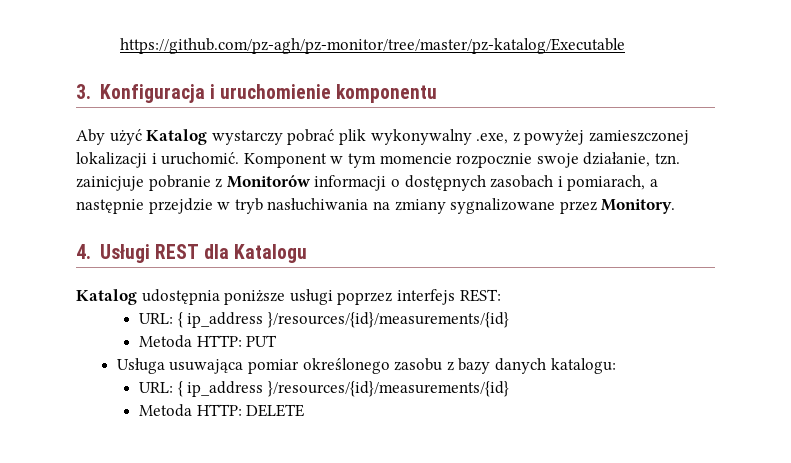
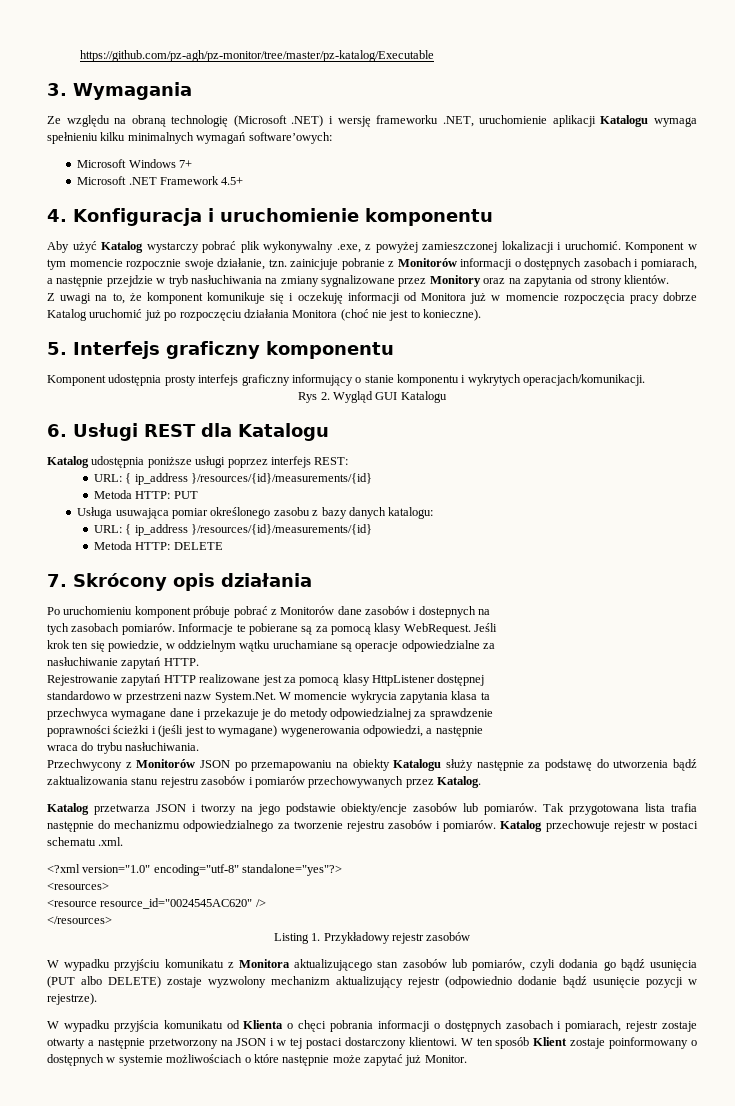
(91, 91) none -> [73,82,193,100] [47,115,697,127] [47,132,332,144] [77,159,193,168] [77,176,244,185] [47,209,67,222] Wymagania // Ze względu na obraną technologię (Microsoft .NET) i wersję frameworku .NET, uruchomienie aplikacji Katalogu wymaga spełnieniu kilku minimalnych wymagań software’owych: // Microsoft Windows 7+ // Microsoft .NET Framework 4.5+ // 4.
[601,199,676,214] [76,244,91,259] Monitory. // 4. -> [429,275,669,287] [47,292,697,304] [47,309,482,321] [47,341,395,359] [47,374,646,386] [298,391,447,403] [47,424,67,437] Monitory oraz na zapytania od strony klientów. // Z uwagi na to, że komponent komunikuje się i oczekuję informacji od Monitora już w momencie rozpoczęcia pracy dobrze Katalog uruchomić już po rozpoczęciu działania Monitora (choć nie jest to konieczne). // 5. Interfejs graficzny komponentu // Komponent udostępnia prosty interfejs graficzny informujący o stanie komponentu i wykrytych operacjach/komunikacji. // Rys 2. Wygląd GUI Katalogu // 6.
(305, 410) none -> [47,573,313,591] [47,606,491,618] [47,623,498,635] [47,640,496,652] [47,657,199,669] [47,674,485,686] [47,691,490,703] [47,708,493,720] [47,725,483,737] [47,742,200,754] [47,759,697,771] [47,776,481,788] [47,803,697,815] [47,820,698,832] [47,837,124,846] [47,864,343,876] [47,882,109,890] [47,898,266,909] [47,916,112,924] [273,932,471,944] [47,959,698,971] [47,976,697,988] [47,993,97,1005] [47,1020,697,1032] [47,1037,698,1049] [47,1054,467,1066] // 7. Skrócony opis działania // Po uruchomieniu komponent próbuje pobrać z Monitorów dane zasobów i dostepnych na // tych zasobach pomiarów. Informacje te pobierane są za pomocą klasy WebRequest. Jeśli // krok ten się powiedzie, w oddzielnym wątku uruchamiane są operacje odpowiedzialne za // nasłuchiwanie zapytań HTTP. // Rejestrowanie zapytań HTTP realizowane jest za pomocą klasy HttpListener dostępnej // standardowo w przestrzeni nazw System.Net. W momencie wykrycia zapytania klasa ta // przechwyca wymagane dane i przekazuje je do metody odpowiedzialnej za sprawdzenie // poprawności ścieżki i (jeśli jest to wymagane) wygenerowania odpowiedzi, a następnie // wraca do trybu nasłuchiwania. // Przechwycony z Monitorów JSON po przemapowaniu na obiekty Katalogu służy następnie za podstawę do utworzenia bądź zaktualizowania stanu rejestru zasobów i pomiarów przechowywanych przez Katalog. // Katalog przetwarza JSON i tworzy na jego podstawie obiekty/encje zasobów lub pomiarów. Tak przygotowana lista trafia następnie do mechanizmu odpowiedzialnego za tworzenie rejestru zasobów i pomiarów. Katalog przechowuje rejestr w postaci schematu .xml. // <?xml version="1.0" encoding="utf-8" standalone="yes"?> // <resources> // <resource resource_id="0024545AC620" /> // </resources> // Listing 1. Przykładowy rejestr zasobów // W wypadku przyjściu komunikatu z Monitora aktualizującego stan zasobów lub pomiarów, czyli dodania go bądź usunięcia (PUT albo DELETE) zostaje wyzwolony mechanizm aktualizujący rejestr (odpowiednio dodanie bądź usunięcie pozycji w rejestrze). // W wypadku przyjścia komunikatu od Klienta o chęci pobrania informacji o dostępnych zasobach i pomiarach, rejestr zostaje otwarty a następnie przetworzony na JSON i w tej postaci dostarczony klientowi. W ten sposób Klient zostaje poinformowany o dostępnych w systemie możliwościach o które następnie może zapytać już Monitor.

